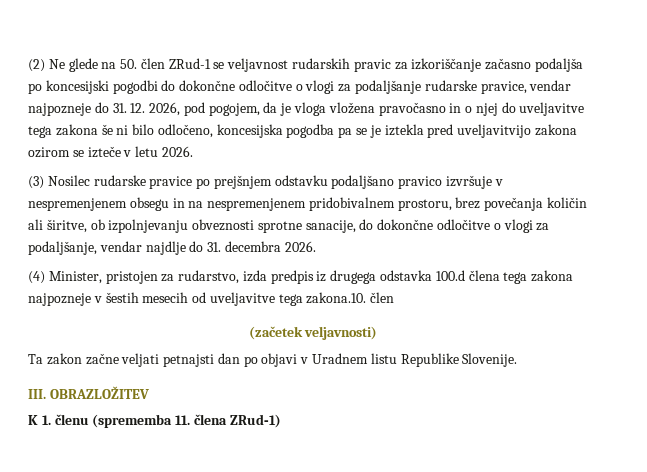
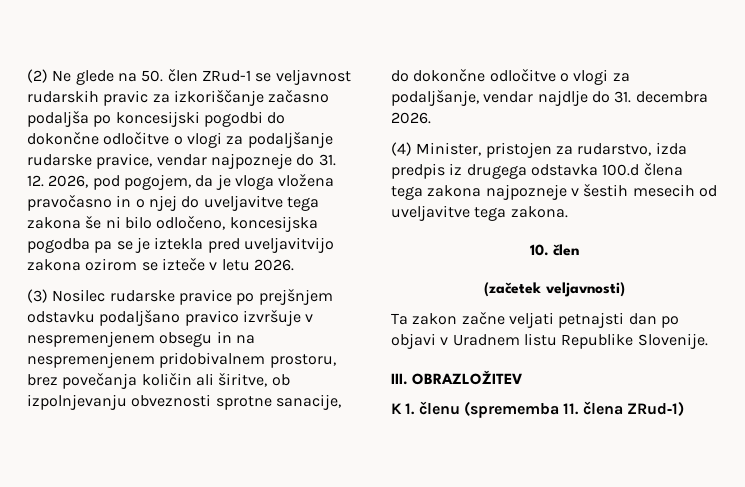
[306,292,367,304] zakona.10. -> [510,206,568,218] [529,244,549,256] zakona. // 10.

